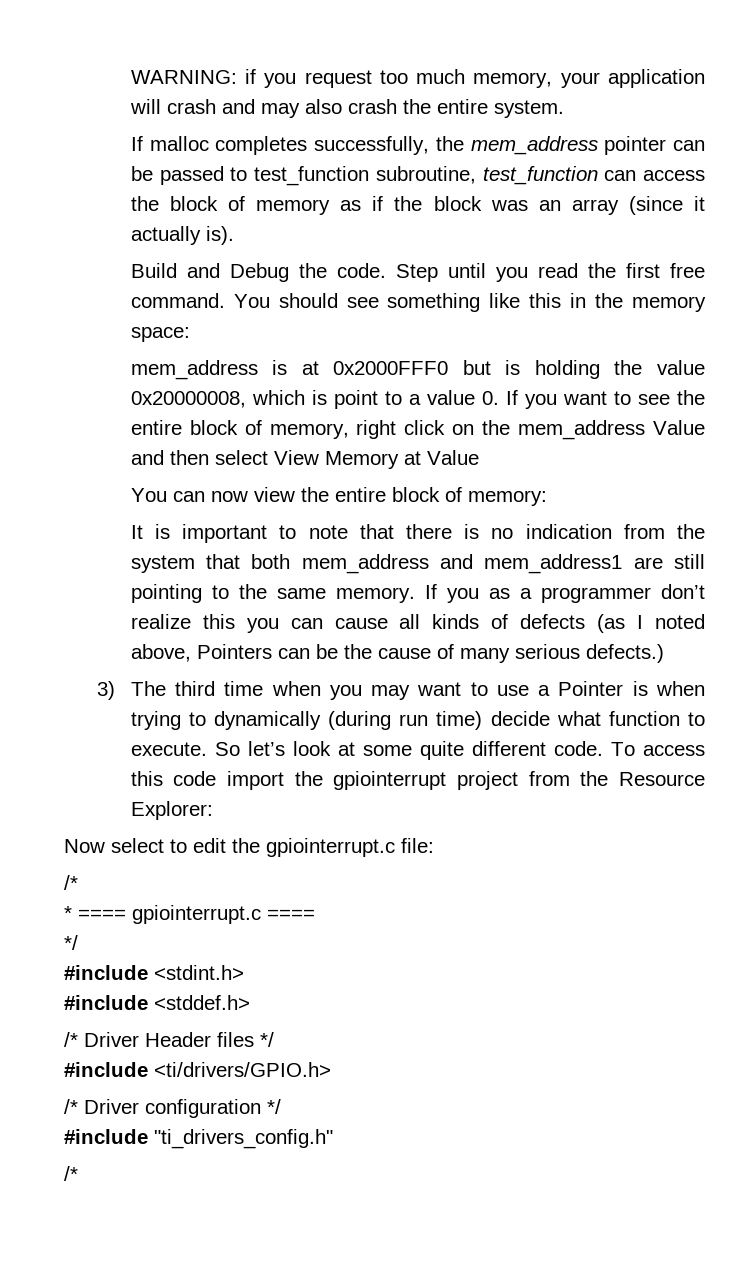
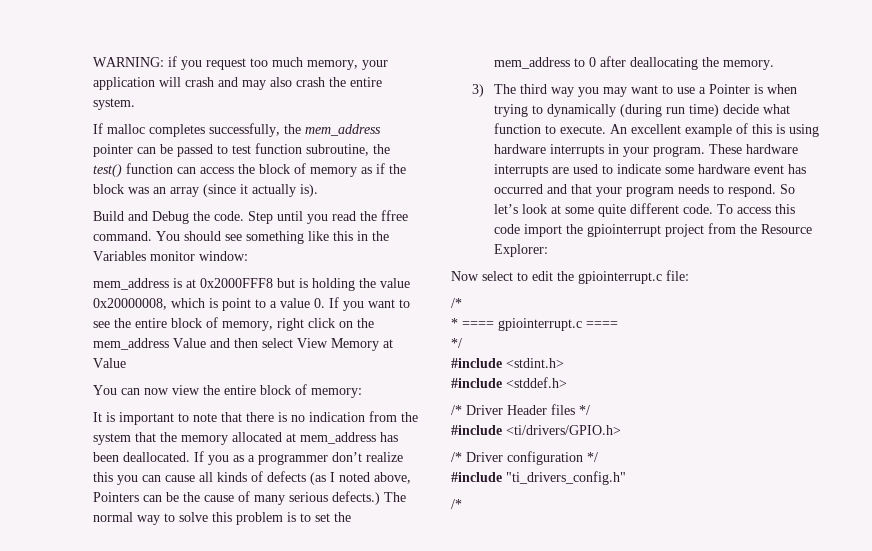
[254,166,598,186] test_function subroutine, test_function -> [231,143,390,156] [92,163,173,177] test function subroutine, the test() function
[625,263,705,278] first free -> [380,210,408,221] ffree
[632,296,706,312] [130,327,190,342] memory space: -> [92,251,248,261] Variables monitor window:
[333,361,449,375] 0x2000FFF0 -> [199,278,273,288] 0x2000FFF8
[251,554,705,574] [130,584,415,603] both mem_address and mem_address1 are still pointing to the same memory. -> [159,432,398,445] [92,452,190,462] the memory allocated at mem_address has been deallocated.
(664, 653) none -> [383,492,406,502] [92,512,351,525] [493,56,774,70] The normal way to solve this problem is to set the mem_address to 0 after deallocating the memory.
[224,681,321,696] time when -> [550,87,574,97] way
(207, 749) none -> [609,123,819,137] [493,144,798,157] [493,164,806,177] [493,184,776,197] An excellent example of this is using hardware interrupts in your program. These hardware interrupts are used to indicate some hardware event has occurred and that your program needs to respond.

